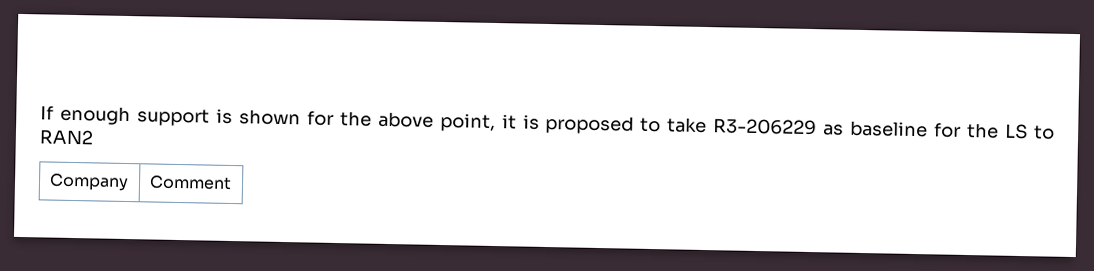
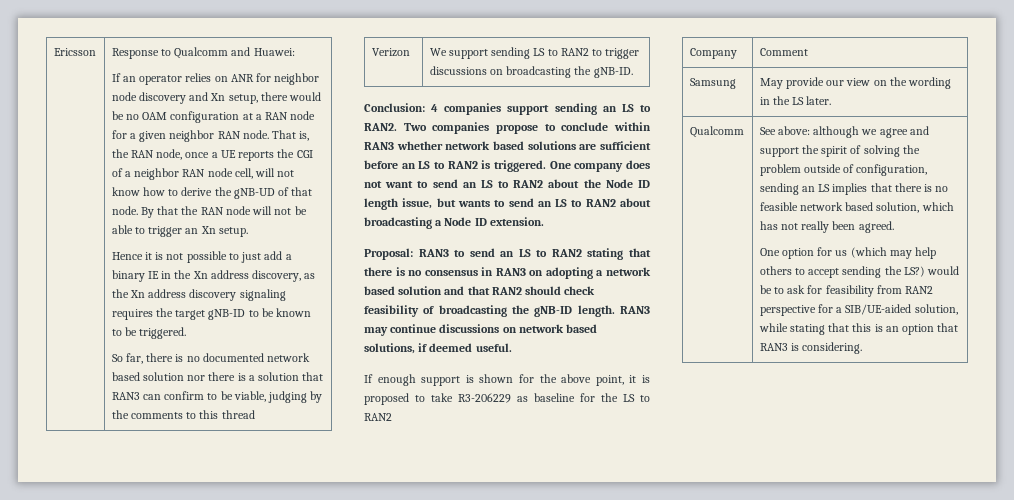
(40, 112) none -> [53,48,96,56] [111,47,295,59] [111,73,320,85] [111,92,322,104] [111,111,316,123] [111,130,310,142] [111,149,313,161] [111,168,295,180] [111,187,313,199] [111,206,307,218] [111,225,248,237] [111,251,292,263] [111,270,316,282] [111,289,286,301] [111,308,312,320] [111,327,187,339] [111,353,311,364] [111,372,324,381] [111,391,323,403] [111,410,255,419] [371,48,410,57] [429,47,640,59] [429,66,633,78] [364,103,651,115] [364,122,651,134] [364,141,651,150] [364,160,650,172] [364,179,650,188] [364,198,651,210] [364,217,544,229] [364,248,651,260] [364,267,651,279] [364,286,596,295] [364,305,650,317] [364,324,598,336] [364,343,512,354] Ericsson | Response to Qualcomm and Huawei: // If an operator relies on ANR for neighbor node discovery and Xn setup, there would be no OAM configuration at a RAN node for a given neighbor RAN node. That is, the RAN node, once a UE reports the CGI of a neighbor RAN node cell, will not know how to derive the gNB-UD of that node. By that the RAN node will not be able to trigger an Xn setup. // Hence it is not possible to just add a binary IE in the Xn address discovery, as the Xn address discovery signaling requires the target gNB-ID to be known to be triggered. // So far, there is no documented network based solution nor there is a solution that RAN3 can confirm to be viable, judging by the comments to this thread // Verizon | We support sending LS to RAN2 to trigger discussions on broadcasting the gNB-ID. // Conclusion: 4 companies support sending an LS to RAN2. Two companies propose to conclude within RAN3 whether network based solutions are sufficient before an LS to RAN2 is triggered. One company does not want to send an LS to RAN2 about the Node ID length issue, but wants to send an LS to RAN2 about broadcasting a Node ID extension. // Proposal: RAN3 to send an LS to RAN2 stating that there is no consensus in RAN3 on adopting a network based solution and that RAN2 should check feasibility of broadcasting the gNB-ID length. RAN3 may continue discussions on network based solutions, if deemed useful. //
(232, 182) none -> [689,78,736,89] [759,77,952,89] [759,96,832,105] [689,126,744,138] [759,126,929,138] [759,145,920,157] [759,164,928,176] [759,183,949,195] [759,202,954,213] [759,221,894,233] [759,247,937,259] [759,266,960,278] [759,285,934,297] [759,304,958,316] [758,323,959,335] [759,342,863,354] // Samsung | May provide our view on the wording in the LS later. // Qualcomm | See above: although we agree and support the spirit of solving the problem outside of configuration, sending an LS implies that there is no feasible network based solution, which has not really been agreed. // One option for us (which may help others to accept sending the LS?) would be to ask for feasibility from RAN2 perspective for a SIB/UE-aided solution, while stating that this is an option that RAN3 is considering.

